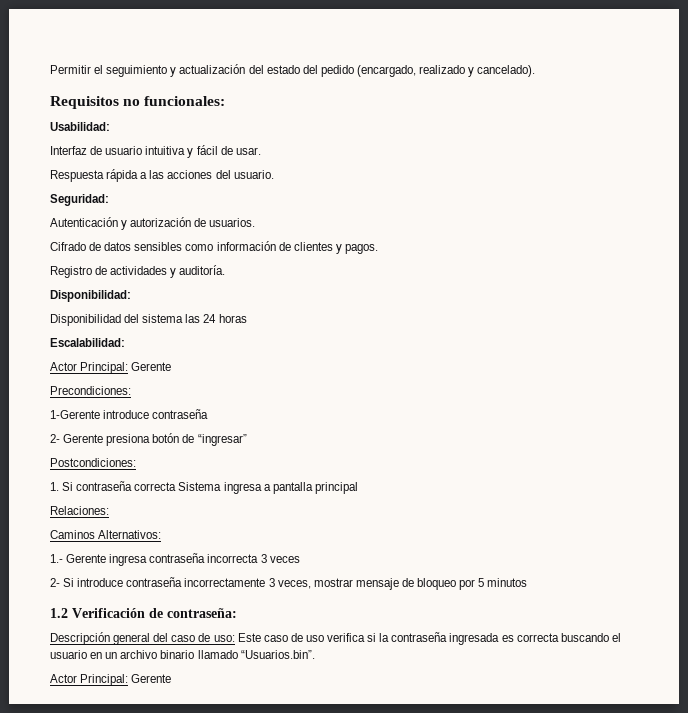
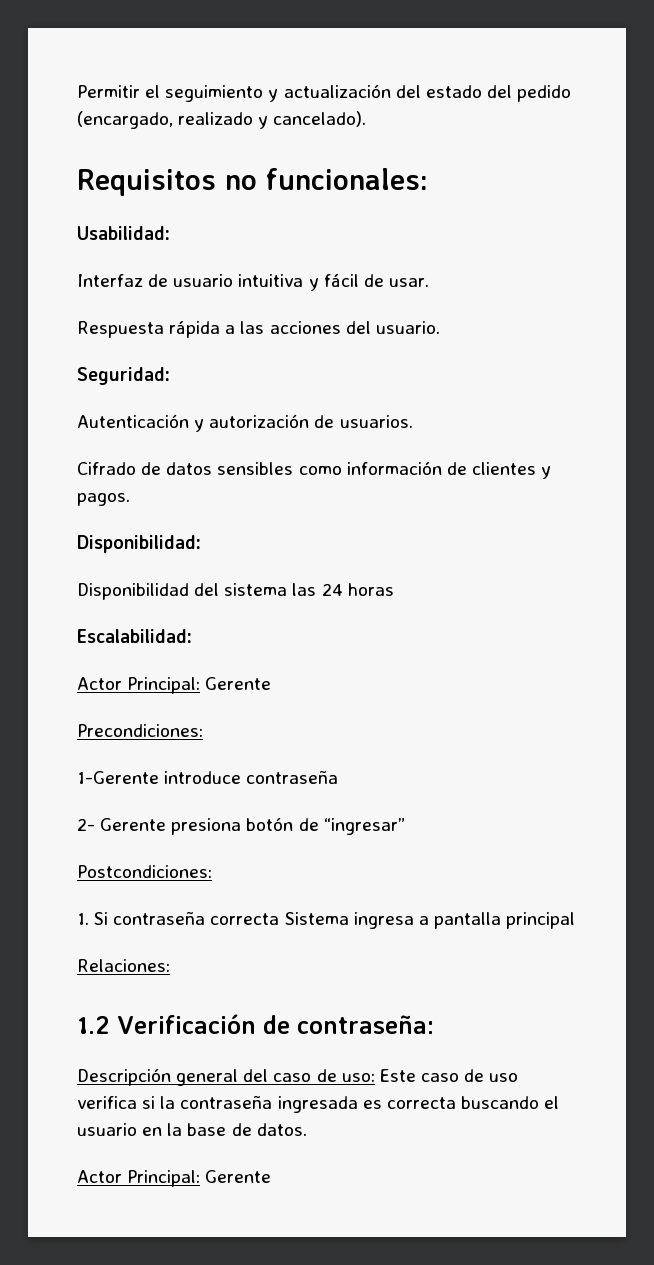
[50,265,226,278] // Registro de actividades y auditoría. -> (130, 499) none
[50,530,162,539] [50,553,300,566] [50,577,528,590] // Caminos Alternativos: // 1.- Gerente ingresa contraseña incorrecta 3 veces // 2- Si introduce contraseña incorrectamente 3 veces, mostrar mensaje de bloqueo por 5 minutos -> (170, 965) none
[105,650,315,659] un archivo binario llamado “Usuarios.bin”. -> [167,1123,307,1136] la base de datos.

